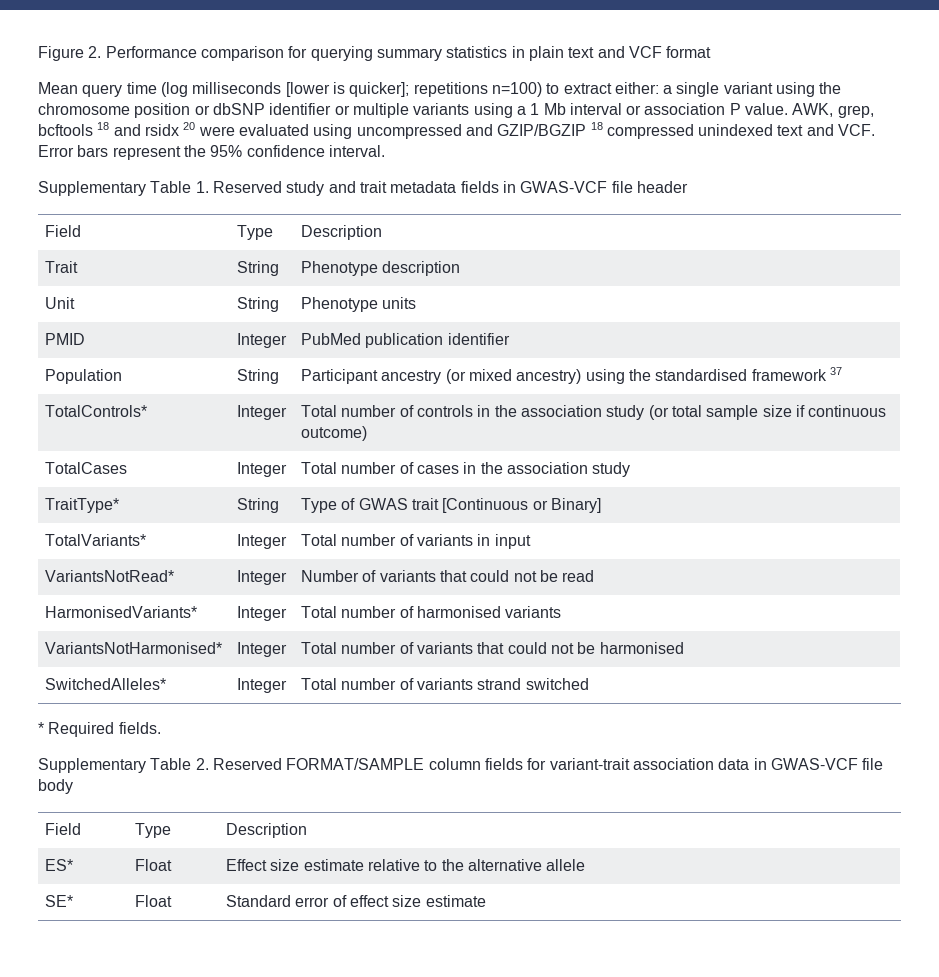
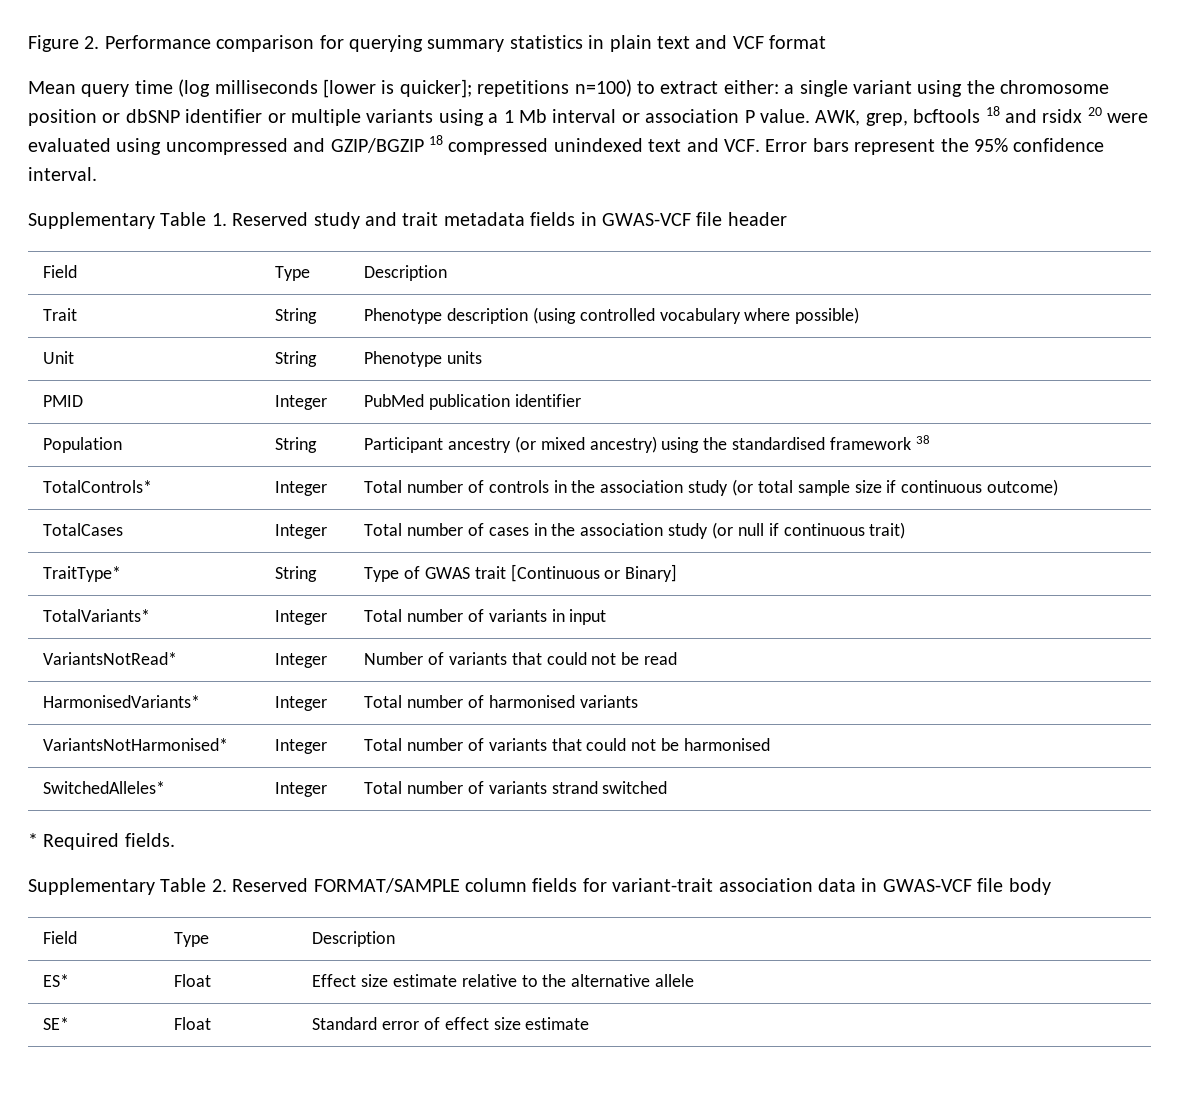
(461, 268) none -> [532,307,860,324] (using controlled vocabulary where possible)
[829,367,842,375] 37 -> [915,435,930,444] 38
(631, 469) none -> [712,522,906,539] (or null if continuous trait)

